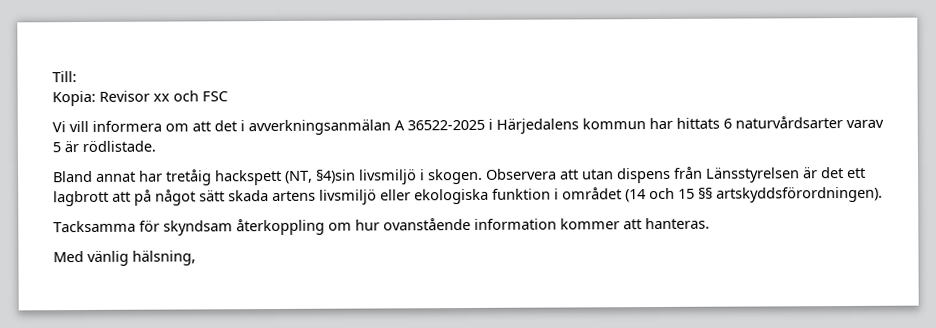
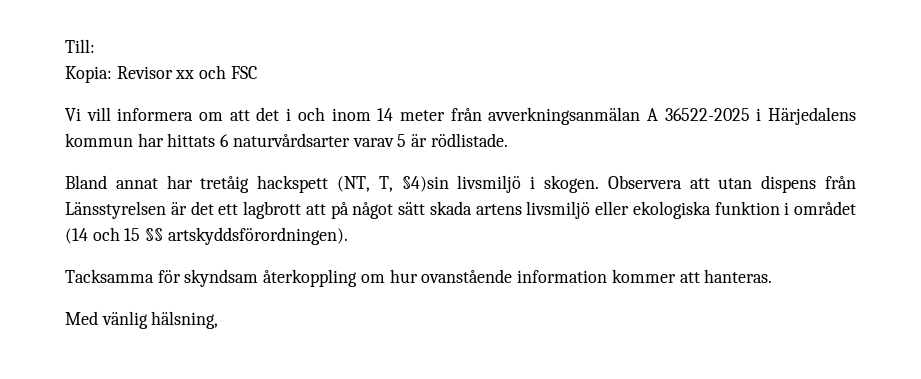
(245, 126) none -> [297,107,482,121] och inom 14 meter från
(313, 177) none -> [378,176,393,192] T,

